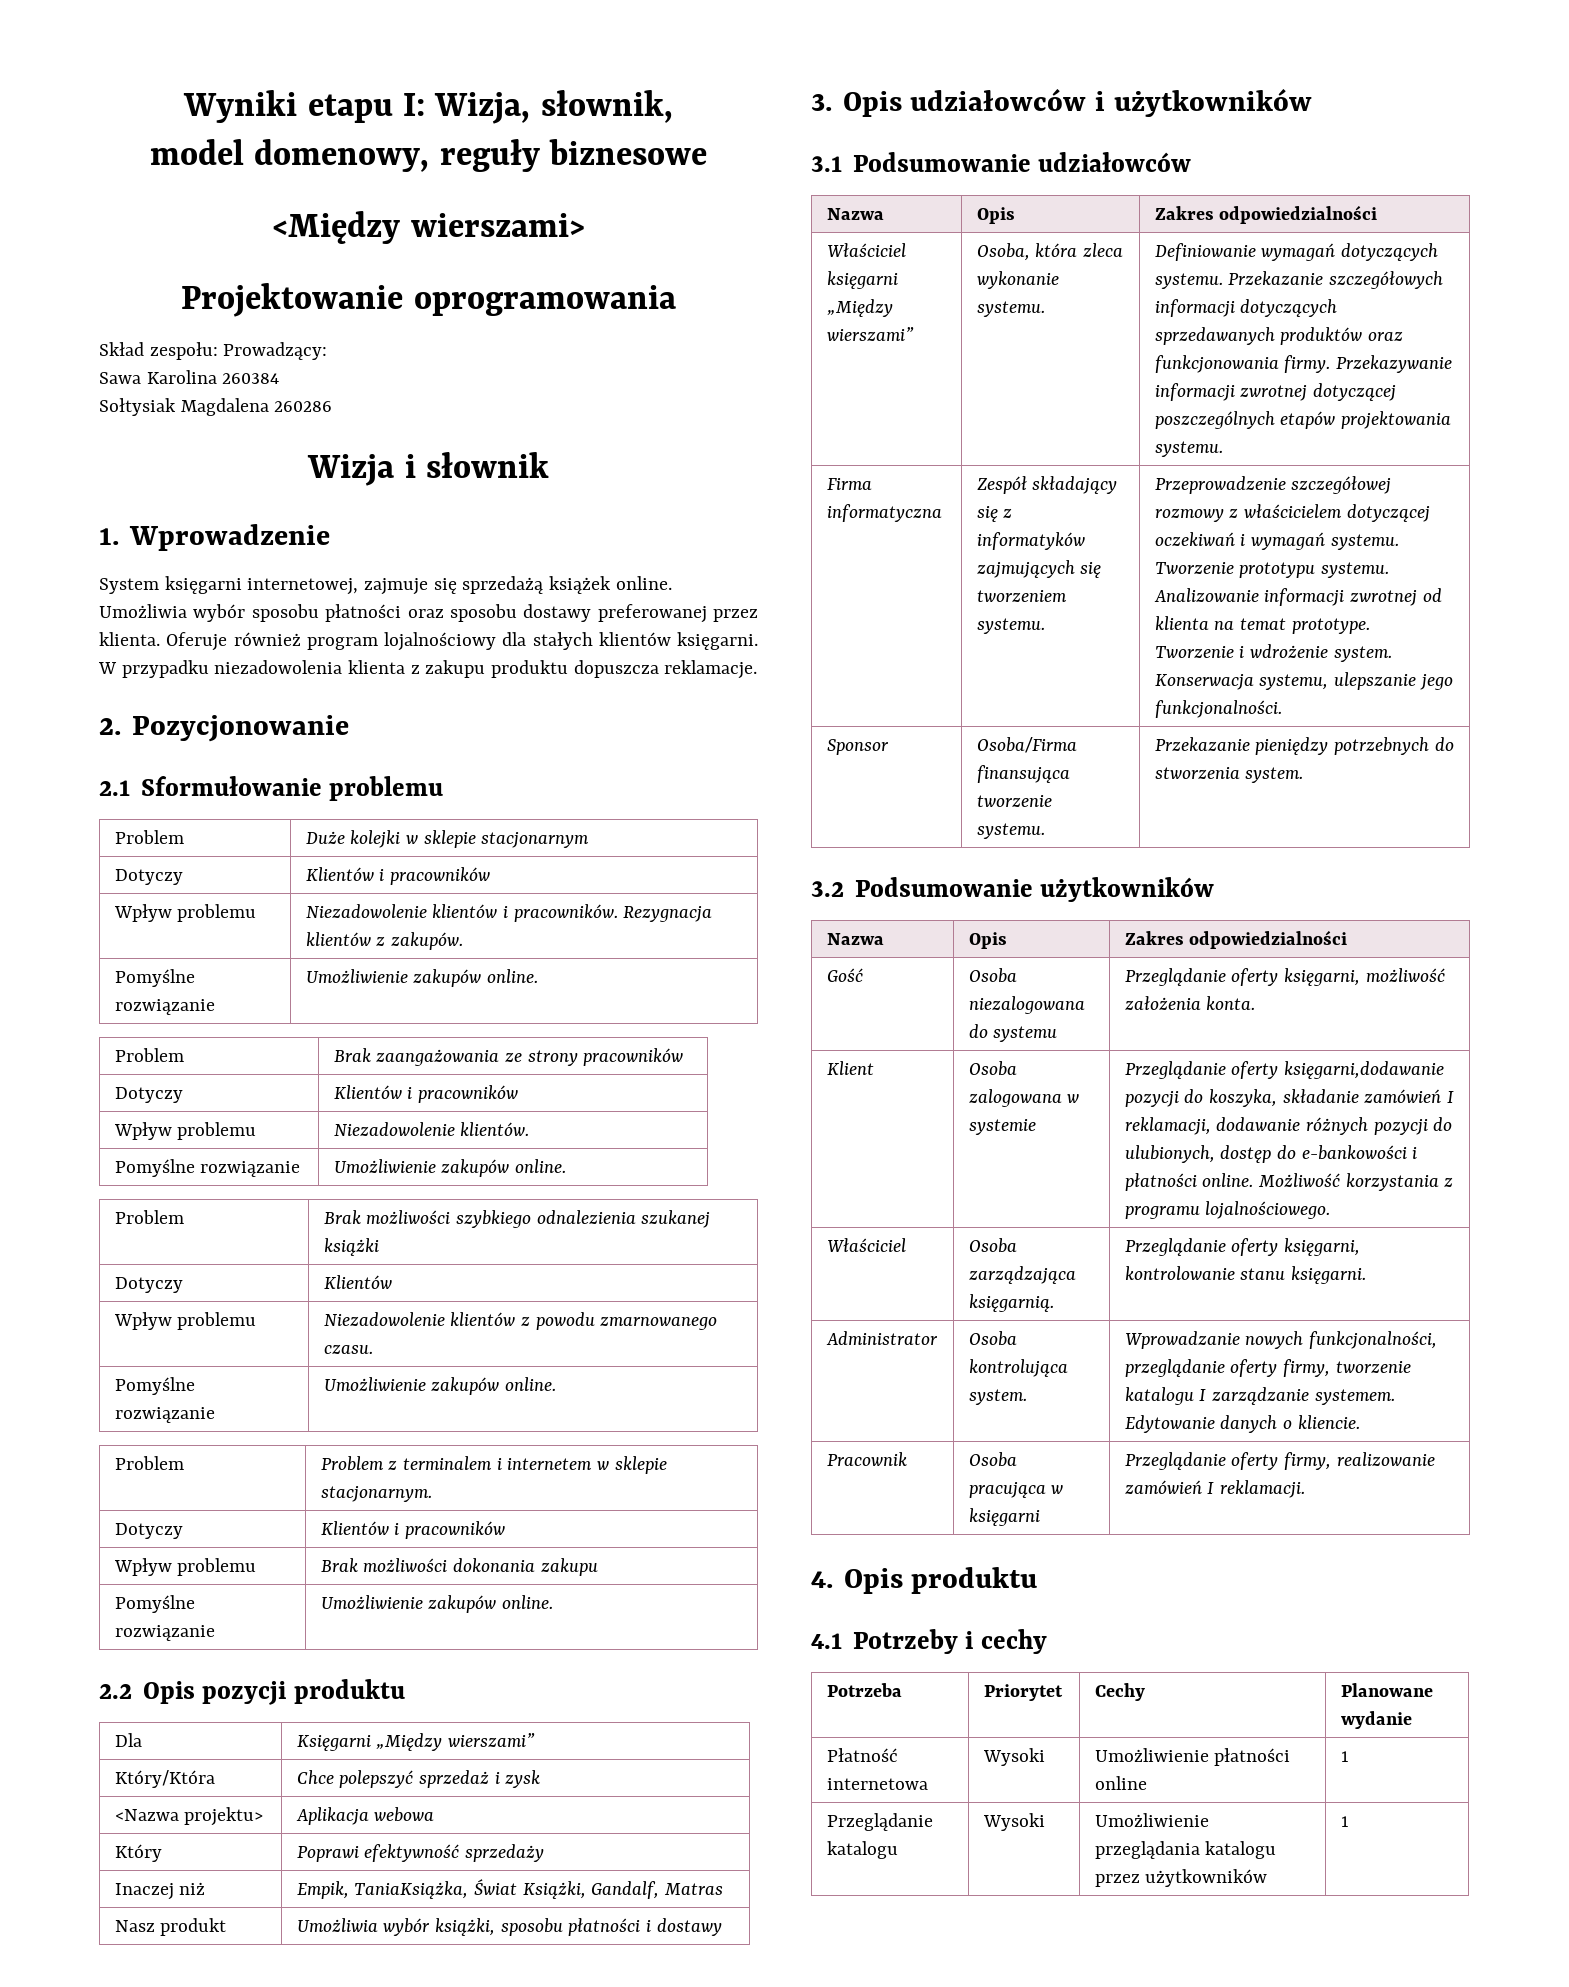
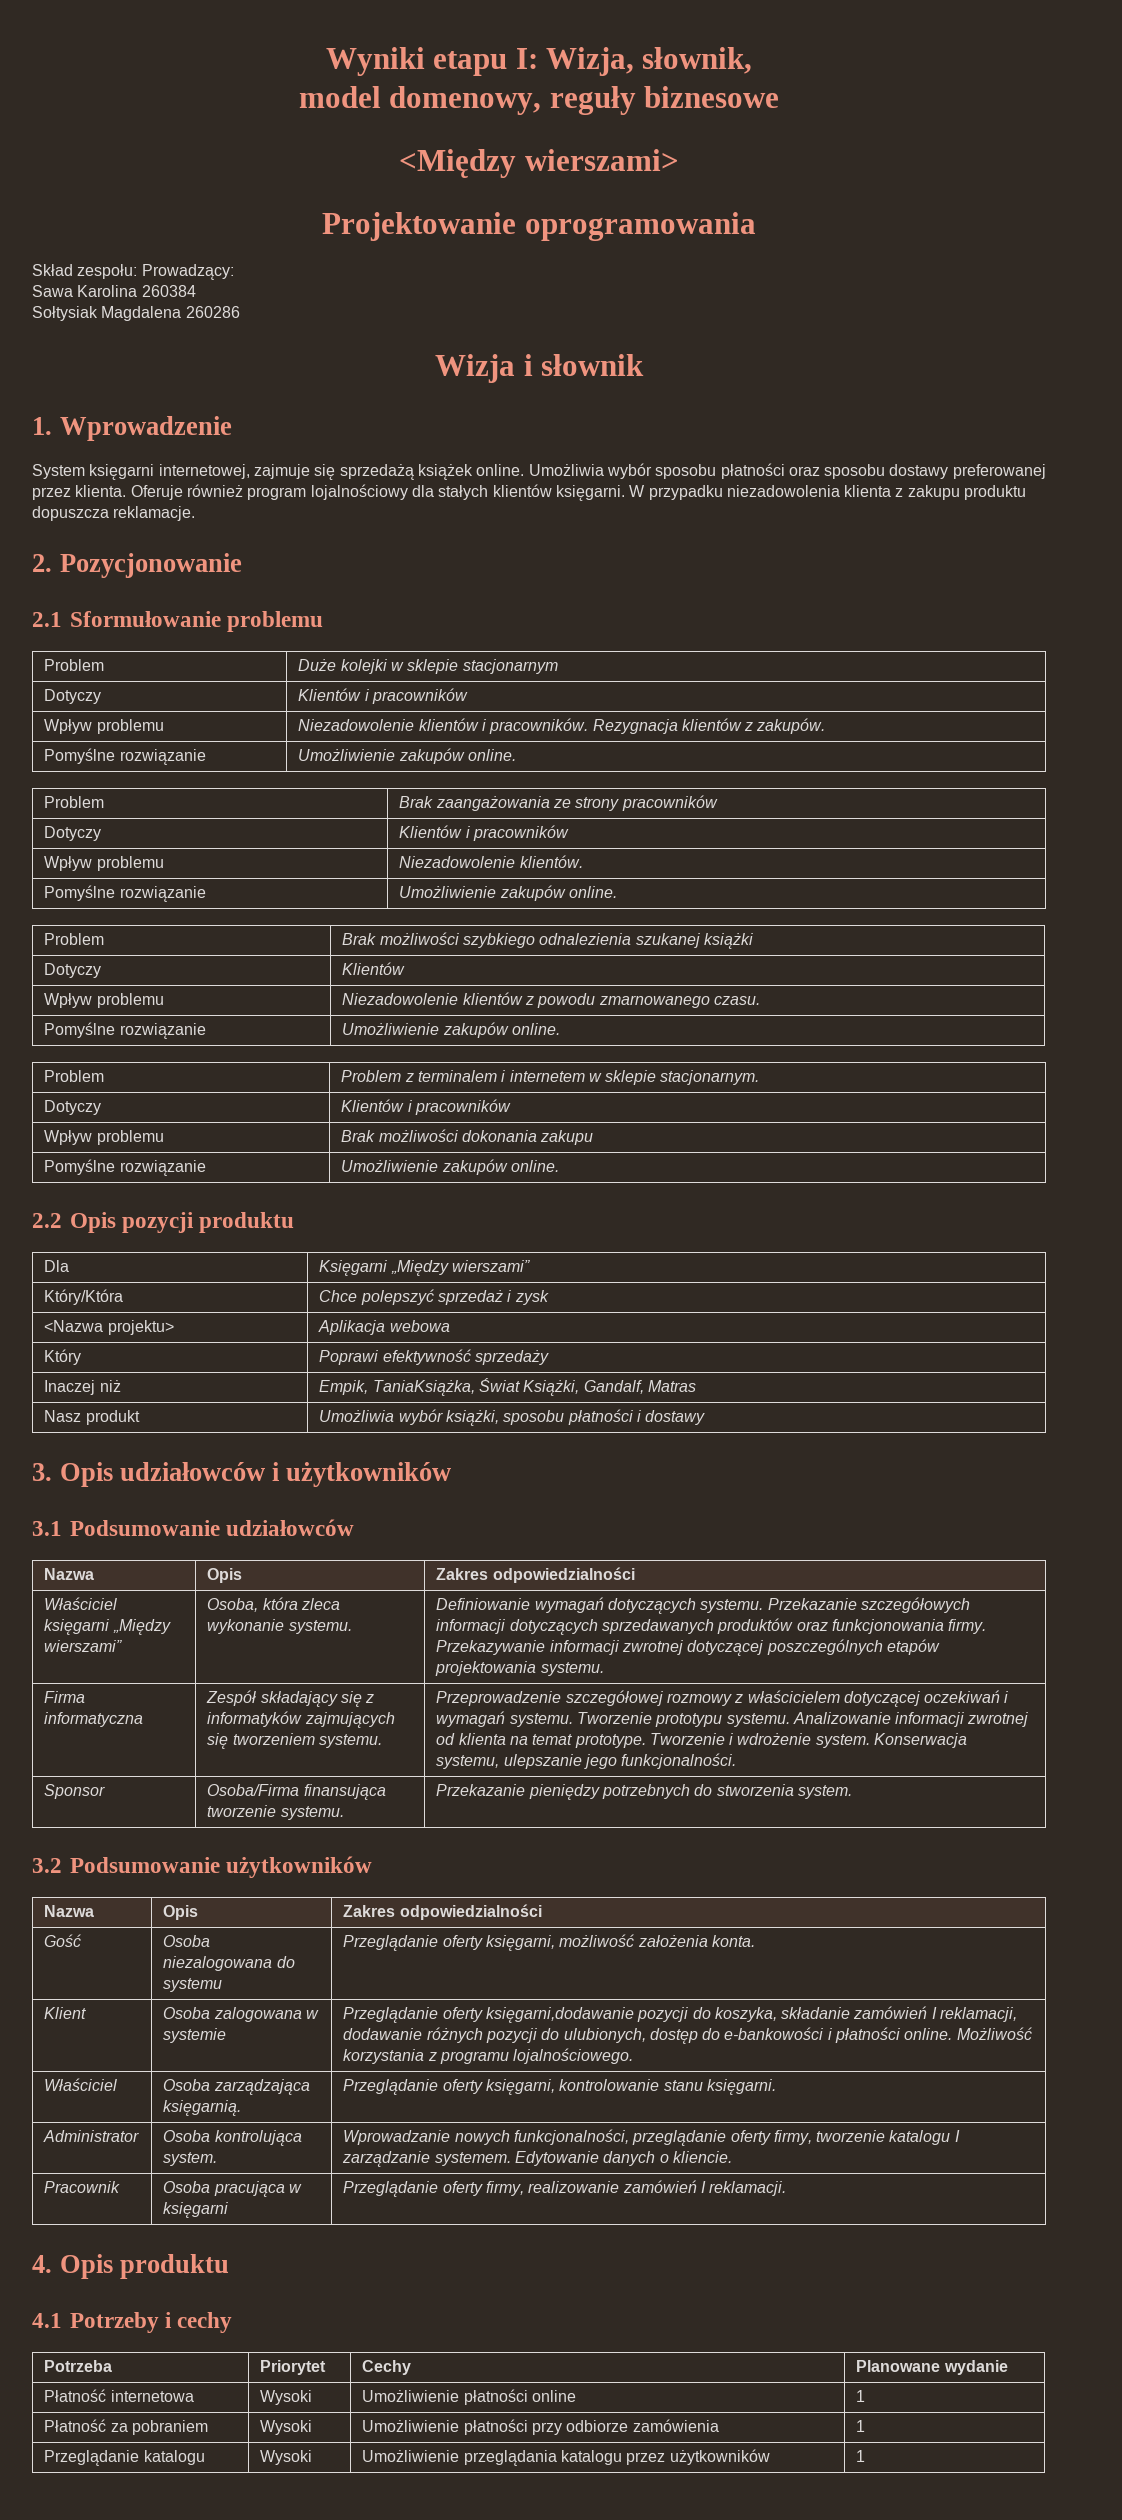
(1349, 1756) none -> [44,2419,208,2435] [260,2420,313,2435] [362,2419,719,2435] [856,2420,866,2432] // Płatność za pobraniem | Wysoki | Umożliwienie płatności przy odbiorze zamówienia | 1

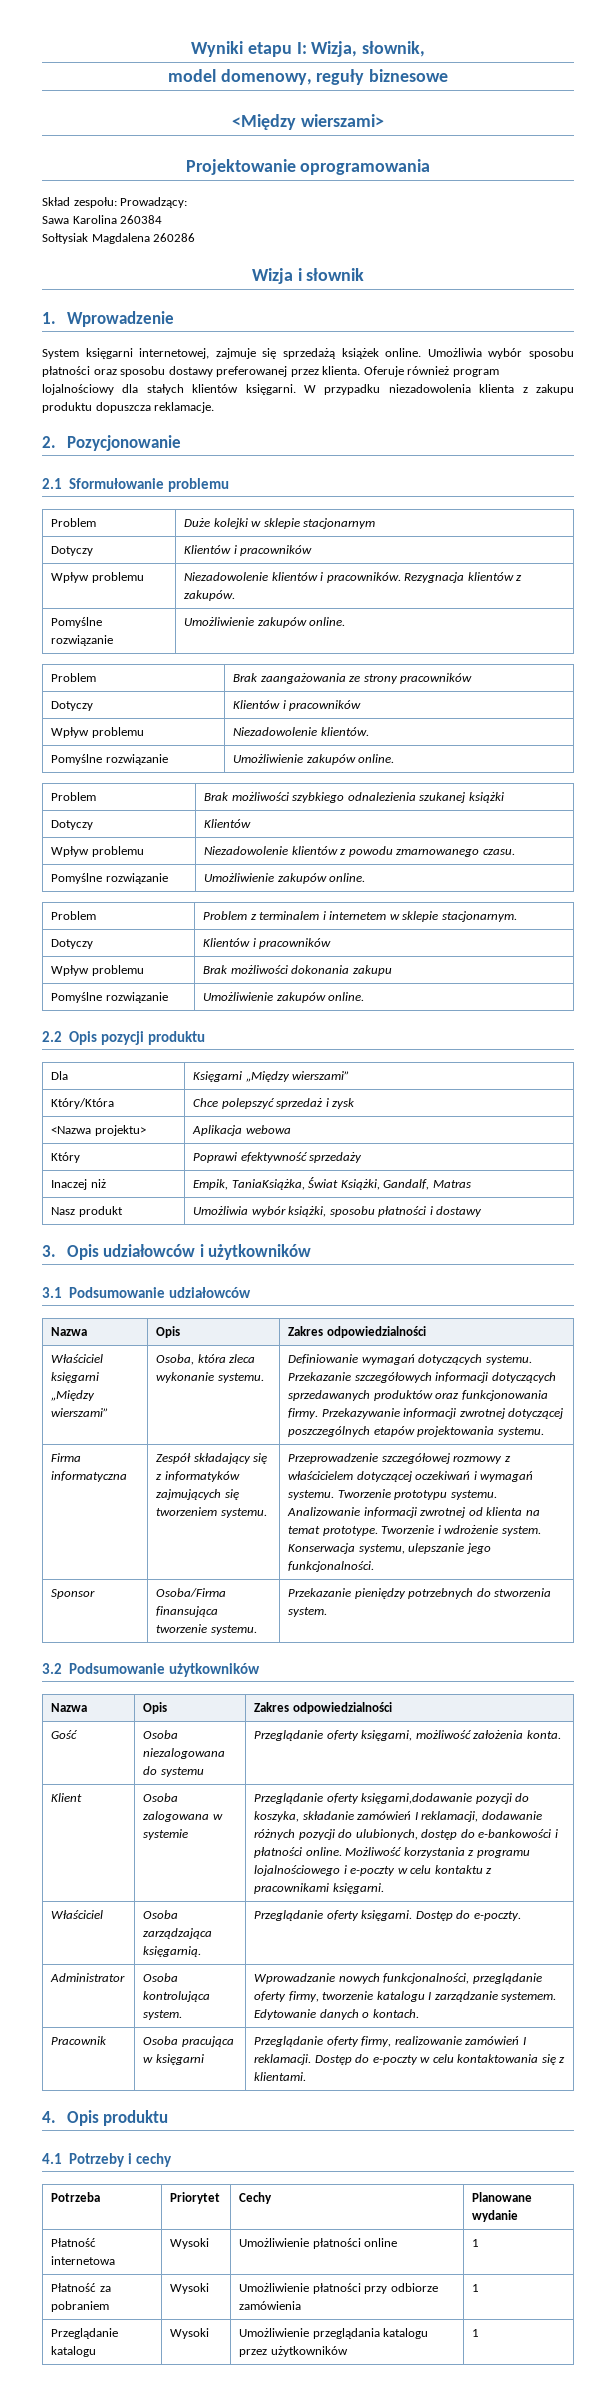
[513,2048,634,2064] lojalnościowego. -> [254,1865,493,1876] [254,1883,384,1894] lojalnościowego i e-poczty w celu kontaktu z pracownikami księgarni.
[485,2079,776,2095] księgarni, kontrolowanie stanu księgarni. -> [361,1910,521,1921] księgarni. Dostęp do e-poczty.
[672,2151,732,2163] kliencie. -> [372,2009,419,2018] kontach.
(787, 2188) none -> [314,2054,566,2065] [254,2072,307,2081] Dostęp do e-poczty w celu kontaktowania się z klientami.

